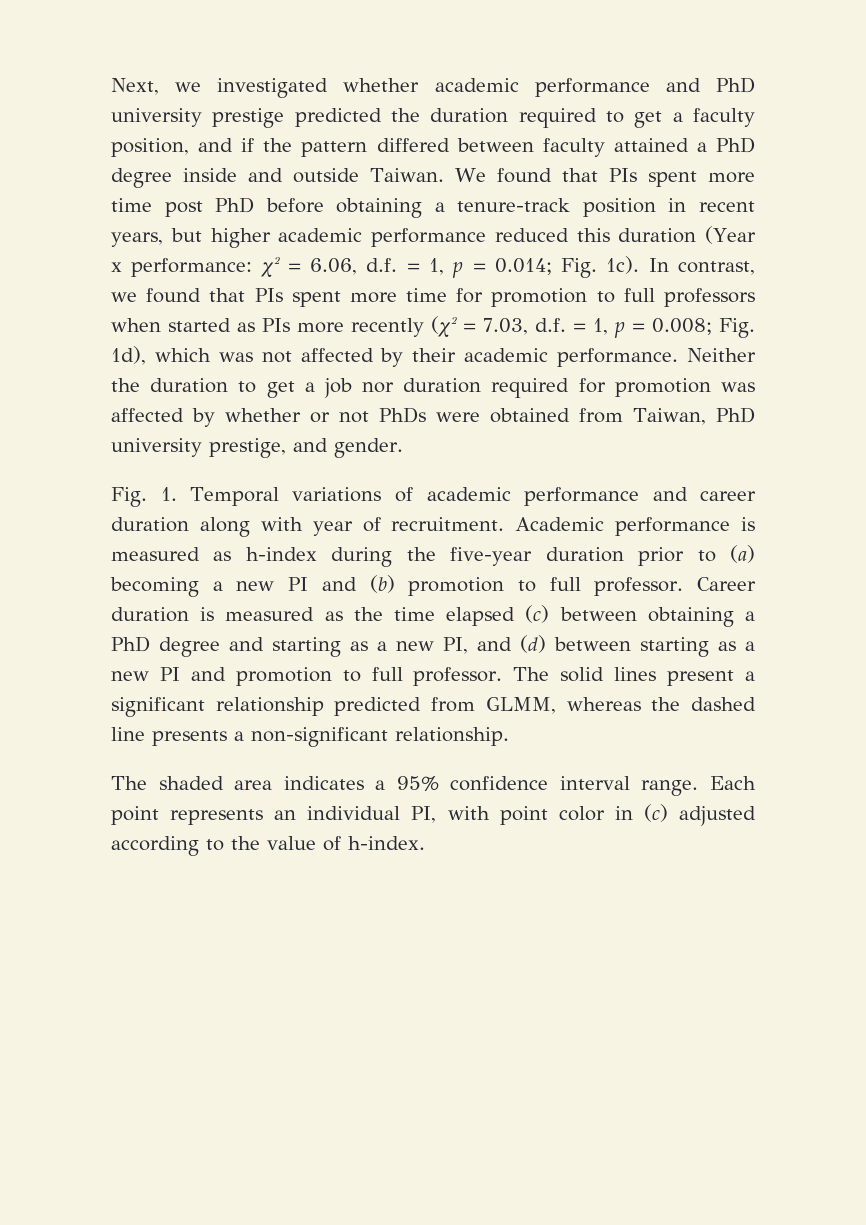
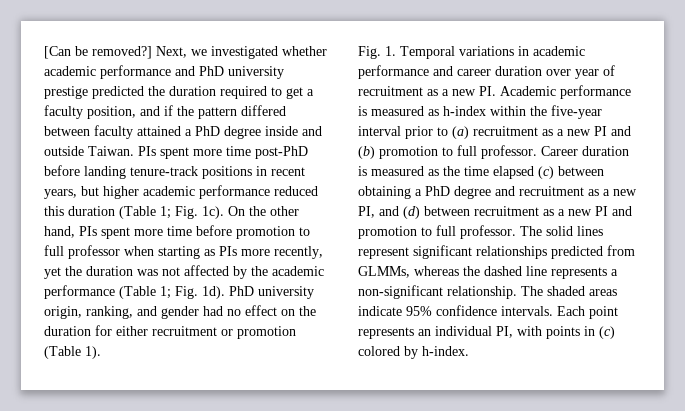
(111, 86) none -> [44,46,152,59] [Can be removed?]
[455,168,755,187] [111,197,656,218] We found that PIs spent more time post PhD before obtaining a tenure-track position -> [138,146,308,159] [44,165,252,179] PIs spent more time post-PhD before landing tenure-track positions
[705,226,757,244] [111,256,755,278] [111,288,755,307] [111,316,755,338] [111,346,757,367] [111,378,755,398] [111,407,755,427] [111,438,403,458] (Year x performance: χ² = 6.06, d.f. = 1, p = 0.014; Fig. 1c). In contrast, we found that PIs spent more time for promotion to full professors when started as PIs more recently (χ² = 7.03, d.f. = 1, p = 0.008; Fig. 1d), which was not affected by their academic performance. Neither the duration to get a job nor duration required for promotion was affected by whether or not PhDs were obtained from Taiwan, PhD university prestige, and gender. -> [119,206,299,219] [44,225,310,239] [44,245,323,259] [44,265,324,279] [44,285,314,299] [44,305,316,319] [44,325,296,339] [44,346,101,359] (Table 1; Fig. 1c). On the other hand, PIs spent more time before promotion to full professor when starting as PIs more recently, yet the duration was not affected by the academic performance (Table 1; Fig. 1d). PhD university origin, ranking, and gender had no effect on the duration for either recruitment or promotion (Table 1).
[394,487,413,502] of -> [518,46,529,56] in
[199,517,505,537] along with year of recruitment. -> [546,65,615,79] [358,86,496,96] over year of recruitment as a new PI.
[331,547,393,567] during -> [490,106,526,116] within
[545,547,624,562] duration -> [358,126,401,136] interval
[110,577,199,597] becoming -> [473,126,553,136] recruitment as
[272,637,341,657] starting -> [519,186,584,196] recruitment
[640,637,709,657] starting -> [474,206,539,216] recruitment
[667,670,755,686] [111,697,324,717] present a significant relationship -> [358,245,547,259] represent significant relationships
[485,697,556,714] GLMM, -> [358,266,410,278] GLMMs,
[152,730,227,746] presents -> [551,267,607,279] represents
(509, 736) // -> (517, 292) none
[234,776,699,796] area indicates a 95% confidence interval range. -> [589,289,617,296] [358,305,553,316] areas indicate 95% confidence intervals.
[499,804,757,826] [111,836,341,856] point color in (c) adjusted according to the value of -> [546,326,615,339] [358,346,418,359] points in (c) colored by

